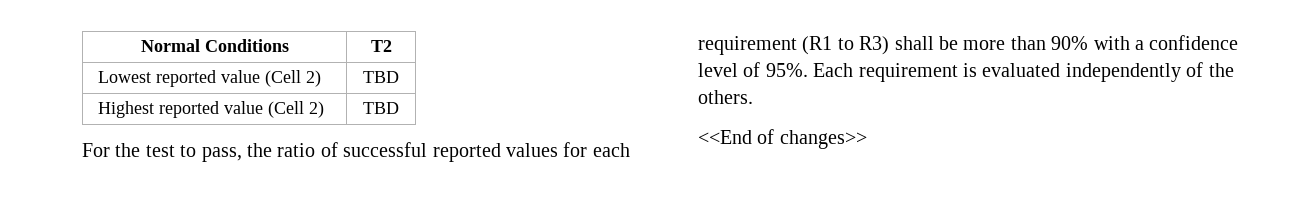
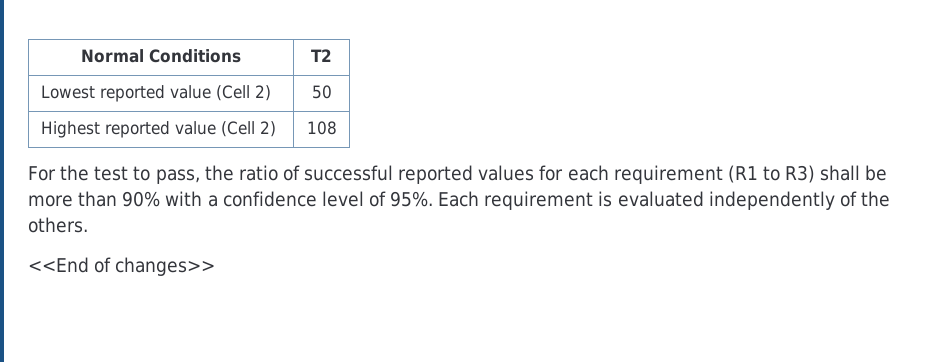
[363,71,399,83] TBD -> [311,85,332,99] 50
[363,102,399,114] TBD -> [306,121,337,135] 108

